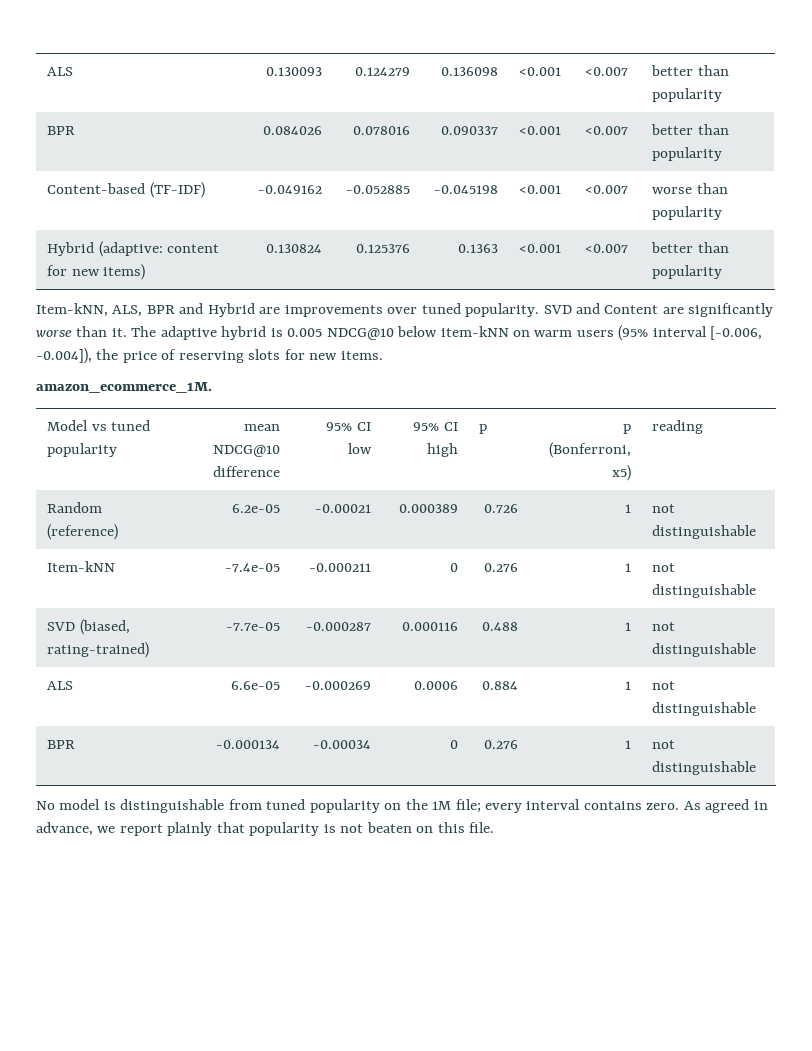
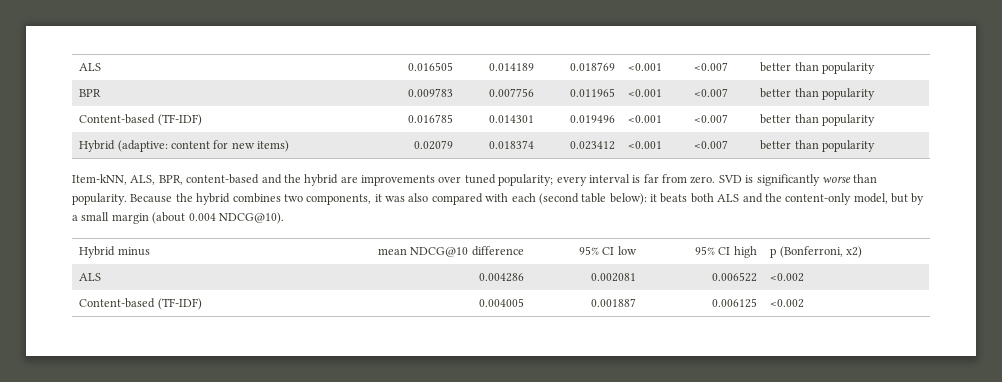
[47,67,74,76] [265,67,322,76] [354,67,410,76] [440,67,498,76] ALS | 0.130093 | 0.124279 | 0.136098 -> [79,63,102,71] [407,62,453,71] [488,63,534,71] [569,62,615,71] ALS | 0.016505 | 0.014189 | 0.018769
[262,126,322,135] [352,126,410,135] [440,126,498,135] 0.084026 | 0.078016 | 0.090337 -> [407,88,453,97] [488,88,534,97] [569,88,615,97] 0.009783 | 0.007756 | 0.011965
[257,185,322,194] [345,185,410,194] [433,185,498,194] [519,185,562,194] [585,185,629,194] [652,187,693,194] -0.049162 | -0.052885 | -0.045198 | <0.001 | <0.007 | worse -> [407,114,453,123] [488,115,534,123] [569,115,615,123] [628,115,663,123] [694,114,729,123] [760,114,792,124] 0.016785 | 0.014301 | 0.019496 | <0.001 | <0.007 | better
[265,244,322,253] [355,244,410,253] [457,244,498,253] 0.130824 | 0.125376 | 0.1363 -> [413,140,453,150] [488,140,534,149] [569,141,615,150] 0.02079 | 0.018374 | 0.023412
[146,303,774,317] [36,325,763,341] [36,348,383,364] [36,382,212,393] [47,420,151,431] [47,443,118,457] BPR and Hybrid are improvements over tuned popularity. SVD and Content are significantly worse than it. The adaptive hybrid is 0.005 NDCG@10 below item-kNN on warm users (95% interval [-0.006, -0.004]), the price of reserving slots for new items. // amazon_ecommerce_1M. // Model vs tuned popularity -> [158,174,878,186] [72,193,925,205] [72,212,284,224] [79,246,150,258] BPR, content-based and the hybrid are improvements over tuned popularity; every interval is far from zero. SVD is significantly worse than popularity. Because the hybrid combines two components, it was also compared with each (second table below): it beats both ALS and the content-only model, but by a small margin (about 0.004 NDCG@10). // Hybrid minus
[622,424,631,434] [548,442,631,458] [611,465,631,481] [652,420,704,434] [47,502,103,513] [47,524,119,540] [231,504,280,513] [314,504,371,513] [398,504,458,513] [483,504,518,513] [624,504,631,513] [652,504,676,513] [652,525,757,539] [47,561,116,572] [224,563,280,572] [308,563,371,572] [449,563,458,572] [483,563,518,572] [624,563,631,572] [652,563,676,572] [652,584,757,598] [47,619,130,635] [47,642,150,658] [225,622,280,631] [305,622,371,631] [401,622,458,631] [481,622,518,631] [624,622,631,631] [652,622,676,631] [652,643,757,657] [47,681,74,690] [230,681,280,690] [304,681,371,690] [413,681,458,690] [481,681,518,690] [624,681,631,690] [652,681,676,690] [652,702,757,716] [47,740,76,749] [215,740,280,749] [312,740,371,749] [449,740,458,749] [483,740,518,749] [624,740,631,749] [652,740,676,749] [652,761,757,775] [36,799,768,813] [36,822,495,836] | p (Bonferroni, x5) | reading // Random (reference) | 6.2e-05 | -0.00021 | 0.000389 | 0.726 | 1 | not distinguishable // Item-kNN | -7.4e-05 | -0.000211 | 0 | 0.276 | 1 | not distinguishable // SVD (biased, rating-trained) | -7.7e-05 | -0.000287 | 0.000116 | 0.488 | 1 | not distinguishable // ALS | 6.6e-05 | -0.000269 | 0.0006 | 0.884 | 1 | not distinguishable // BPR | -0.000134 | -0.00034 | 0 | 0.276 | 1 | not distinguishable // No model is distinguishable from tuned popularity on the 1M file; every interval contains zero. As agreed in advance, we report plainly that popularity is not beaten on this file. -> [779,246,863,258] [79,273,102,281] [478,273,524,282] [590,273,636,282] [711,272,757,282] [770,273,805,282] [79,298,202,310] [478,298,524,307] [590,298,636,307] [711,298,757,308] [770,299,805,308] (Bonferroni, x2) // ALS | 0.004286 | 0.002081 | 0.006522 | <0.002 // Content-based (TF-IDF) | 0.004005 | 0.001887 | 0.006125 | <0.002

